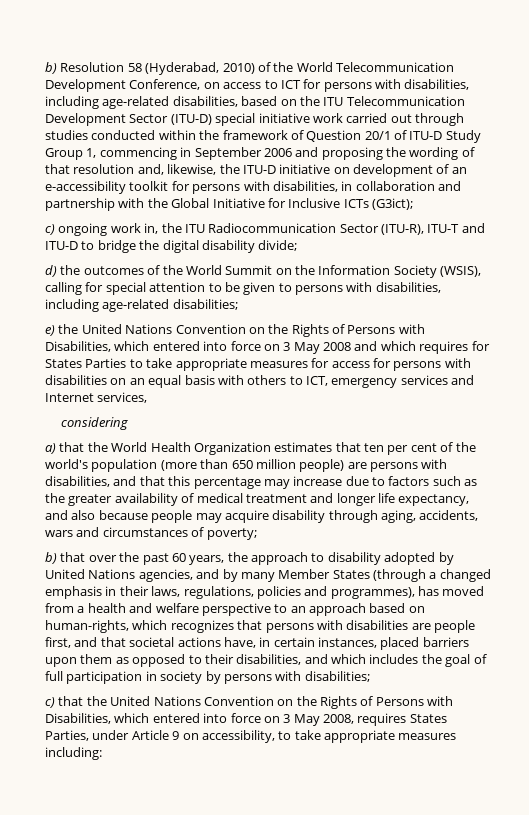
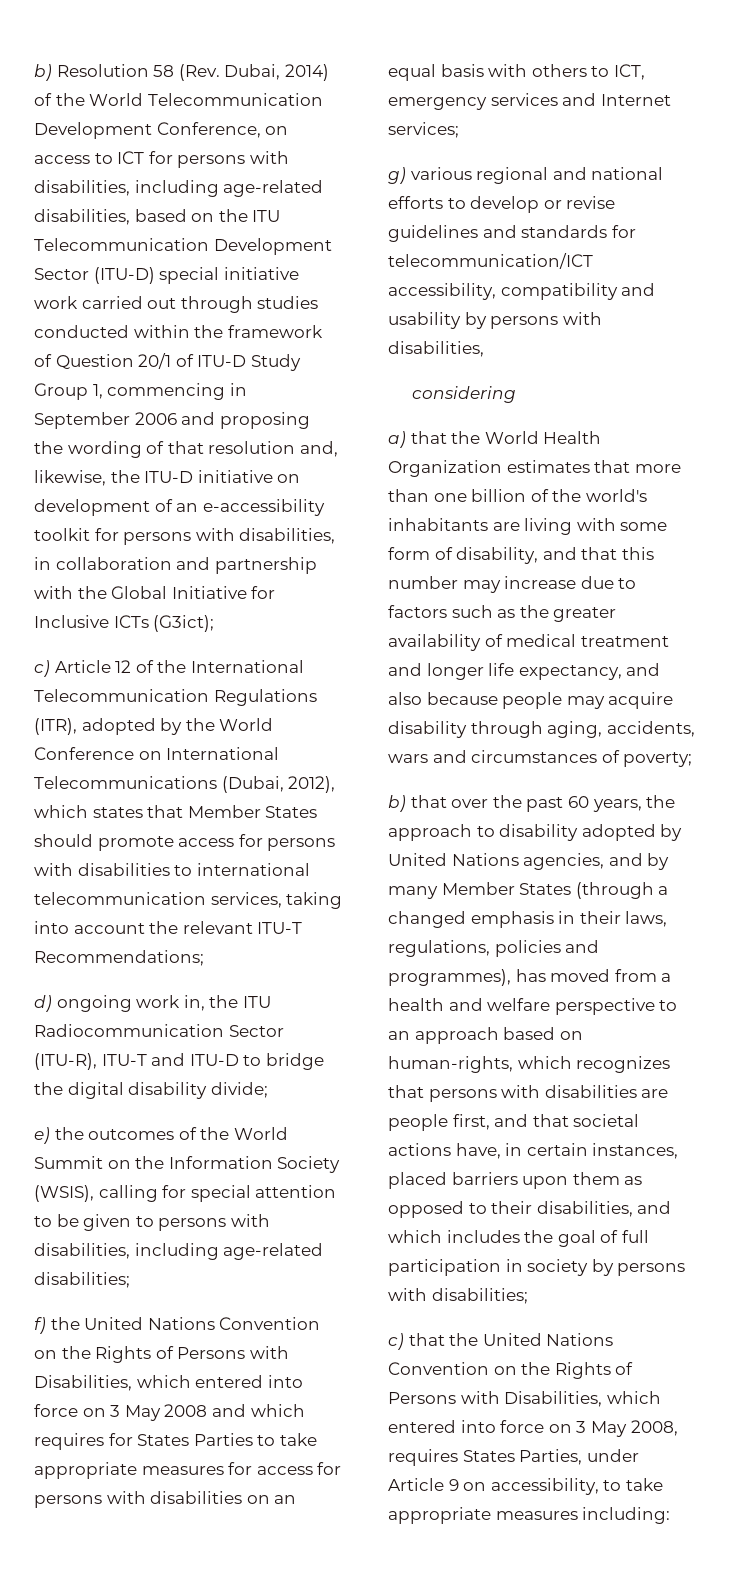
[145,62,255,75] (Hyderabad, 2010) -> [178,64,329,81] (Rev. Dubai, 2014)
(55, 229) none -> [54,660,304,673] [34,689,317,706] [34,718,274,735] [34,747,280,760] [34,776,336,793] [34,805,318,818] [34,834,336,851] [34,863,310,876] [34,892,343,909] [34,921,303,934] [34,950,204,966] [34,995,52,1012] Article 12 of the International Telecommunication Regulations (ITR), adopted by the World Conference on International Telecommunications (Dubai, 2012), which states that Member States should promote access for persons with disabilities to international telecommunication services, taking into account the relevant ITU-T Recommendations; // d)
[45,265,57,277] d) -> [34,1127,50,1144] e)
[45,325,55,336] e) -> [34,1317,46,1334] f)
[97,392,148,403] services, -> [388,122,459,138] [388,167,664,184] [388,196,616,213] [388,225,636,242] [388,253,593,269] [388,283,656,300] [388,312,602,329] [388,341,484,357] services; // g) various regional and national efforts to develop or revise guidelines and standards for telecommunication/ICT accessibility, compatibility and usability by persons with disabilities,
[364,442,476,455] [45,459,448,472] [45,476,110,487] ten per cent of the world's population (more than 650 million people) are persons with disabilities, -> [634,464,681,473] [388,489,647,502] [388,518,668,535] [388,547,539,564] more than one billion of the world's inhabitants are living with some form of disability,
[193,477,261,489] percentage -> [388,576,458,589] number

